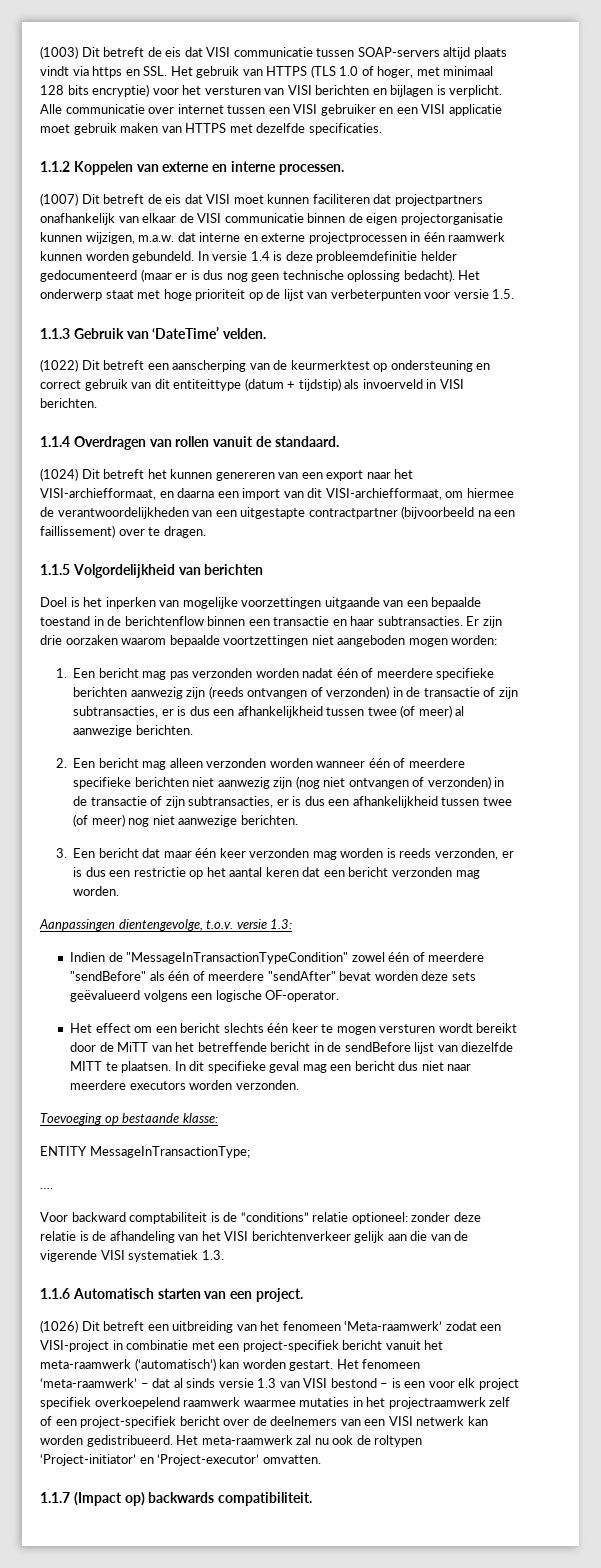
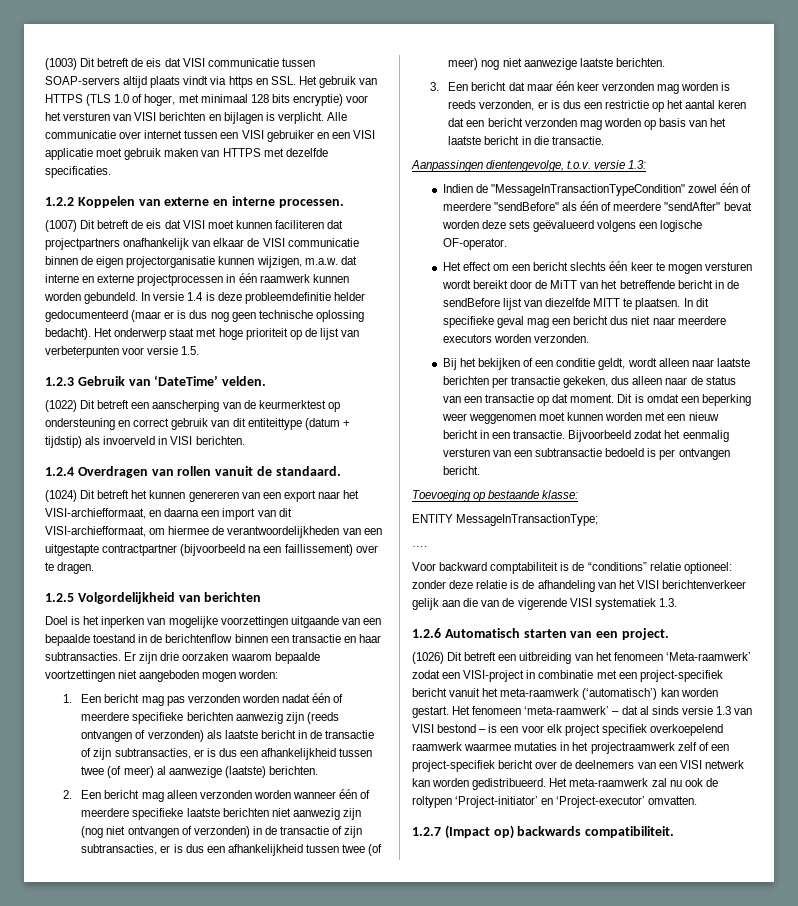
[40,161,70,172] 1.1.2 -> [45,197,74,206] 1.2.2
[40,328,70,339] 1.1.3 -> [45,377,74,386] 1.2.3
[40,436,70,447] 1.1.4 -> [45,467,74,476] 1.2.4
[40,564,70,575] 1.1.5 -> [45,593,74,602] 1.2.5
(390, 692) none -> [206,730,296,739] als laatste bericht
(133, 731) none -> [224,766,266,778] (laatste)
(132, 783) none -> [186,808,220,817] laatste
(238, 821) none -> [579,58,613,67] laatste
[73,886,120,896] worden. -> [603,118,727,130] [448,136,604,145] worden op basis van het laatste bericht in die transactie.
(299, 1085) none -> [442,358,750,370] [442,376,736,388] [442,394,751,406] [441,412,719,424] [442,430,729,442] [442,448,730,460] [442,466,480,475] // Bij het bekijken of een conditie geldt, wordt alleen naar laatste berichten per transactie gekeken, dus alleen naar de status van een transactie op dat moment. Dit is omdat een beperking weer weggenomen moet kunnen worden met een nieuw bericht in een transactie. Bijvoorbeeld zodat het eenmalig versturen van een subtransactie bedoeld is per ontvangen bericht.
[40,1288,70,1299] 1.1.6 -> [412,628,441,638] 1.2.6
[40,1492,70,1503] 1.1.7 -> [412,827,441,836] 1.2.7

